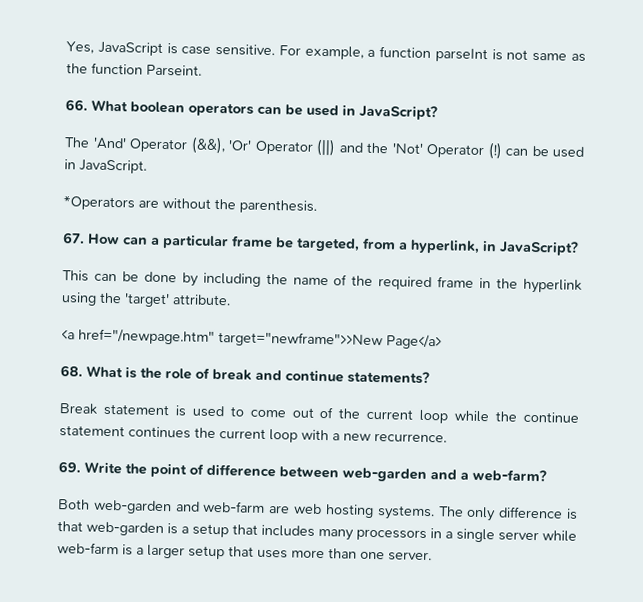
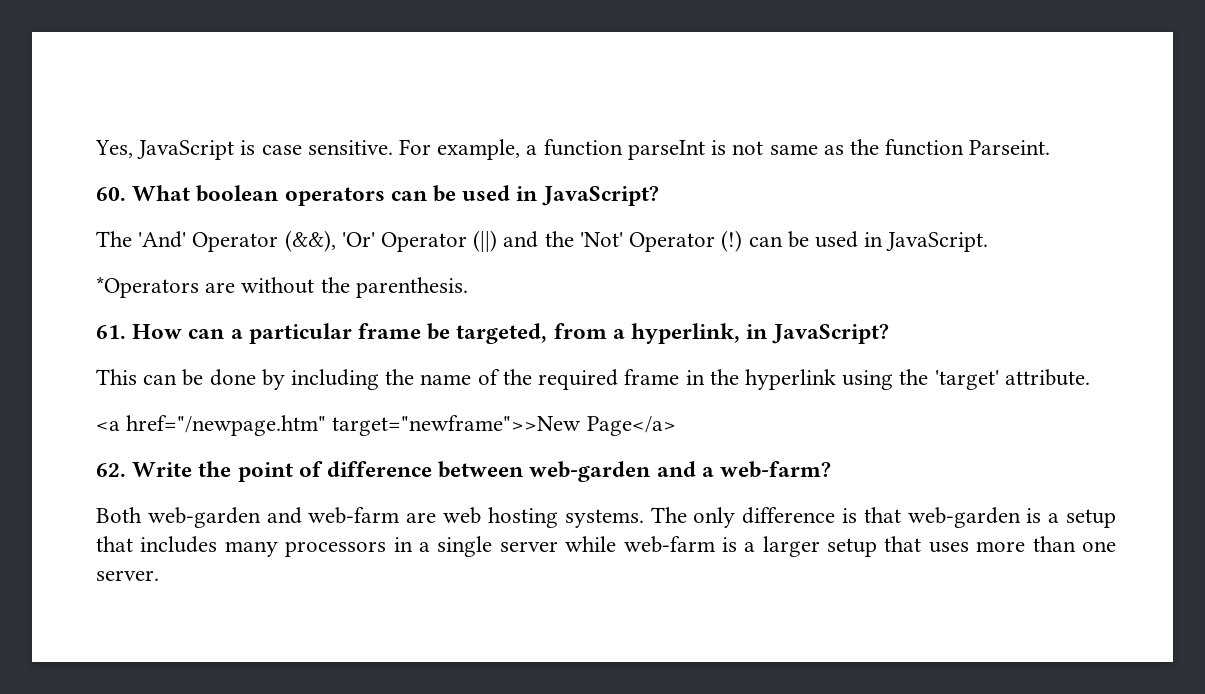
[65,99,88,111] 66. -> [96,187,126,201] 60.
[63,232,85,244] 67. -> [96,325,126,339] 61.
[60,365,430,385] [59,403,579,424] [59,425,447,443] [58,461,81,473] 68. What is the role of break and continue statements? // Break statement is used to come out of the current loop while the continue statement continues the current loop with a new recurrence. // 69. -> [96,463,126,477] 62.

